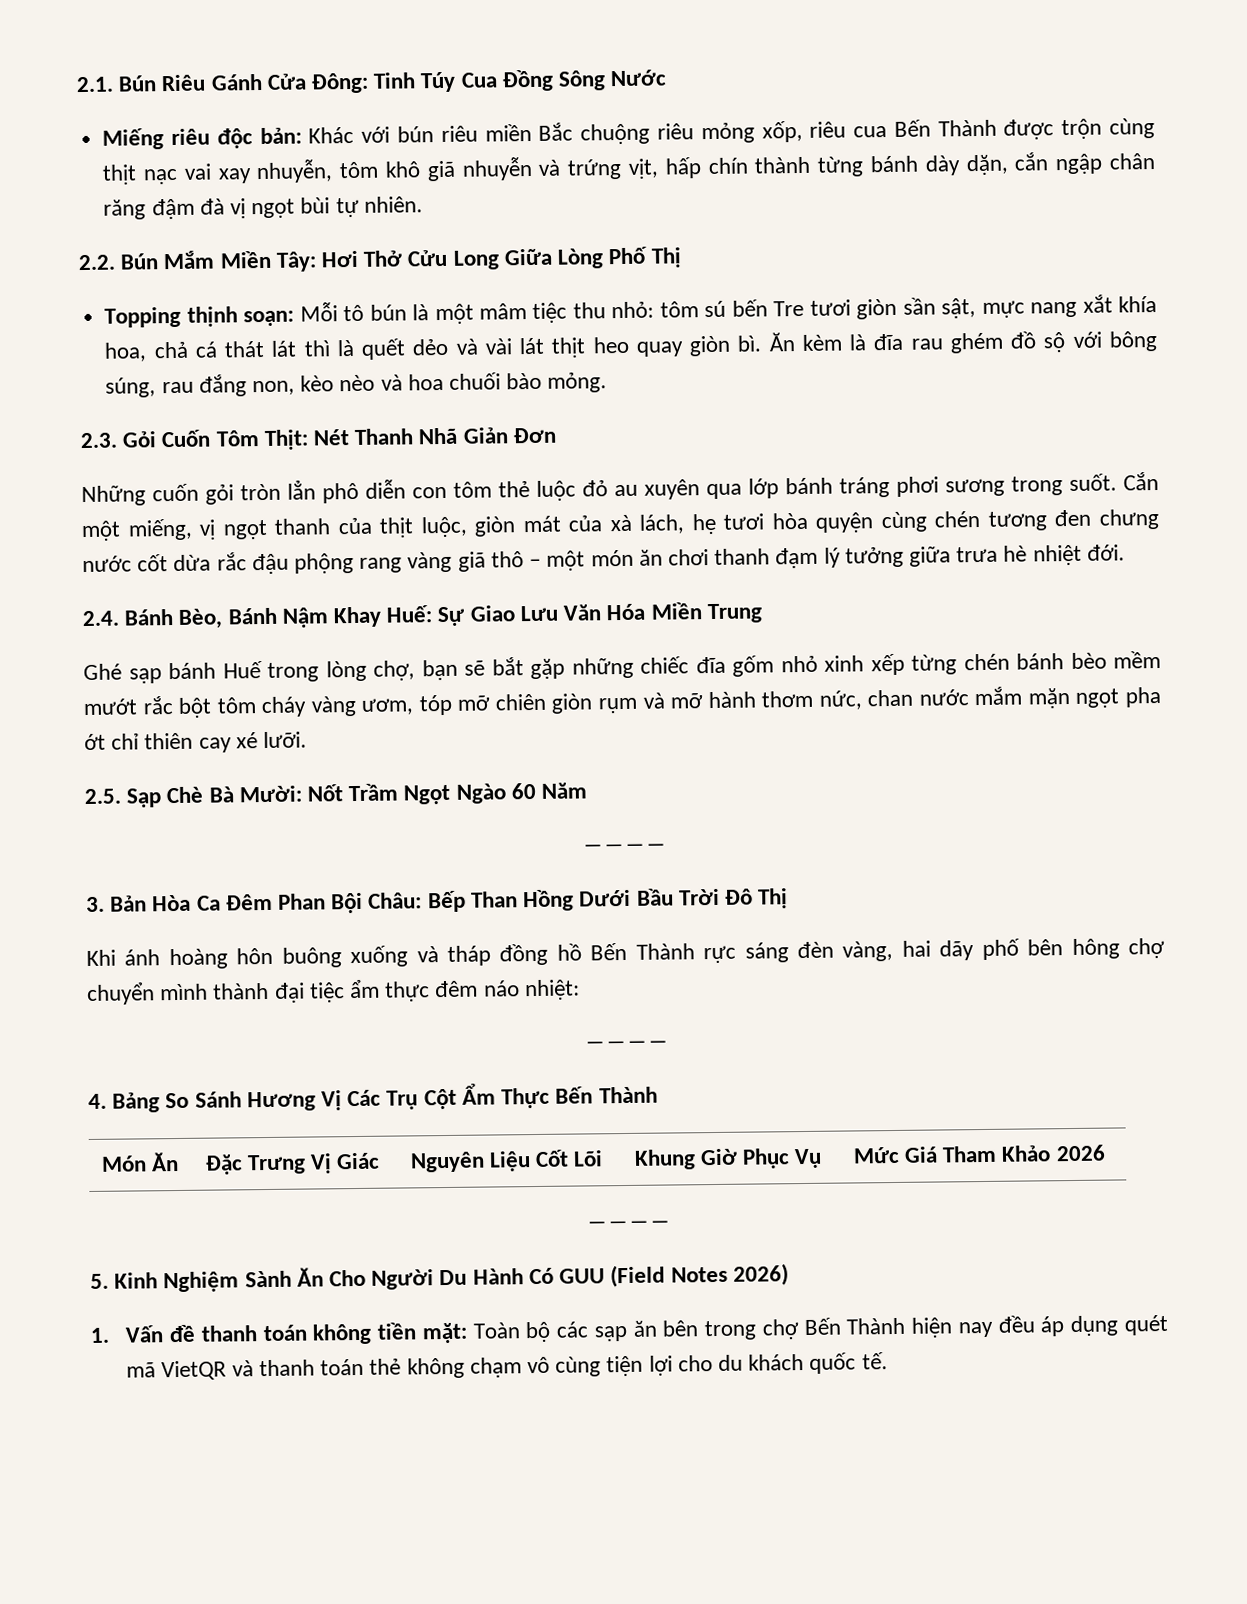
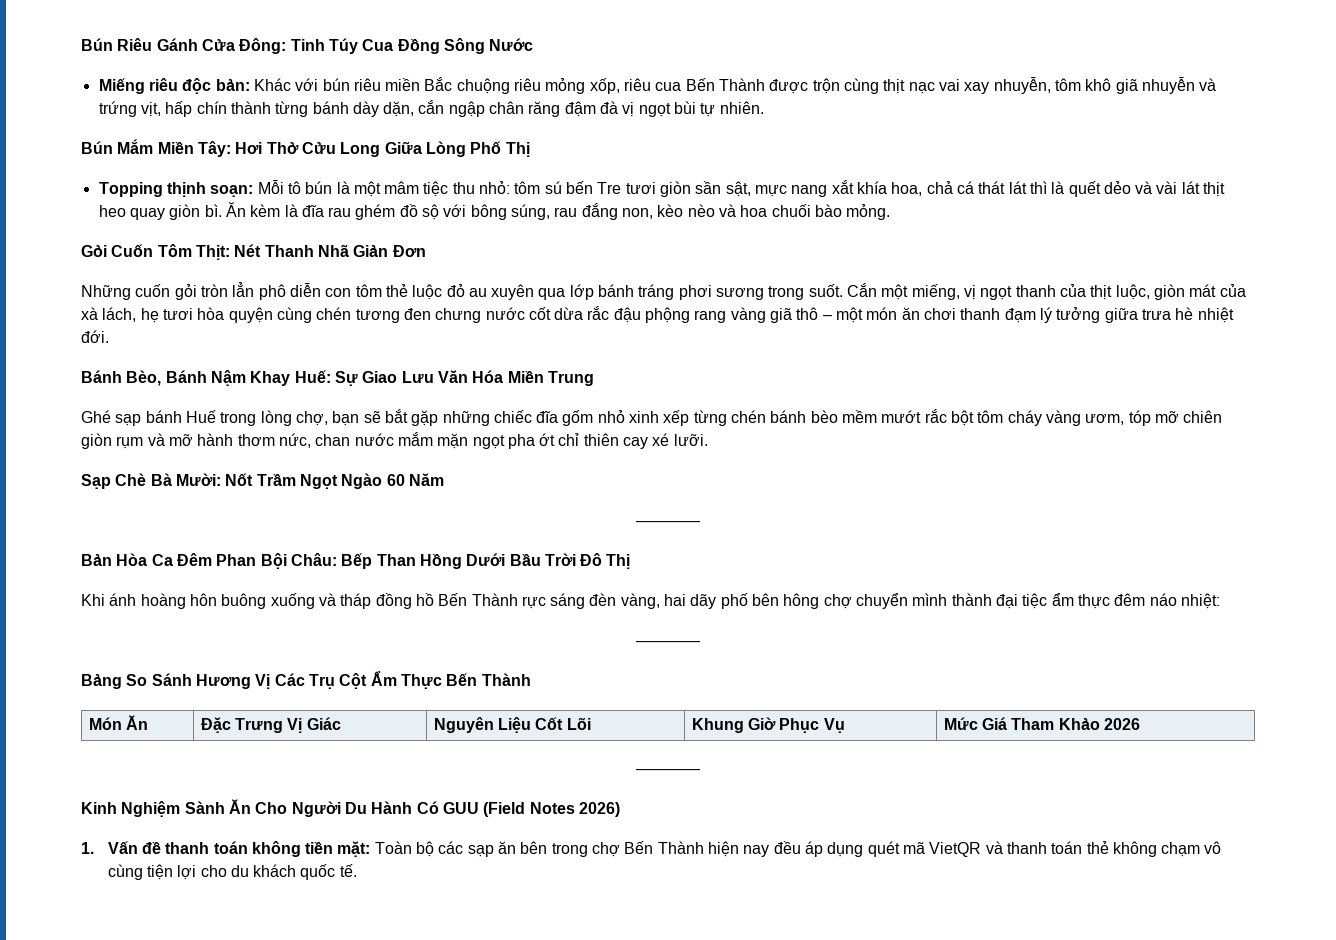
[76,76,114,93] 2.1. -> (81, 44) none
[78,254,116,271] 2.2. -> (764, 107) none
[80,432,118,449] 2.3. -> (891, 212) none
[82,610,119,627] 2.4. -> (109, 336) none
[84,788,121,805] 2.5. -> (708, 440) none
[86,896,105,913] 3. -> (700, 523) none
[88,1093,107,1109] 4. -> (700, 643) none
[90,1273,109,1289] 5. -> (700, 771) none

